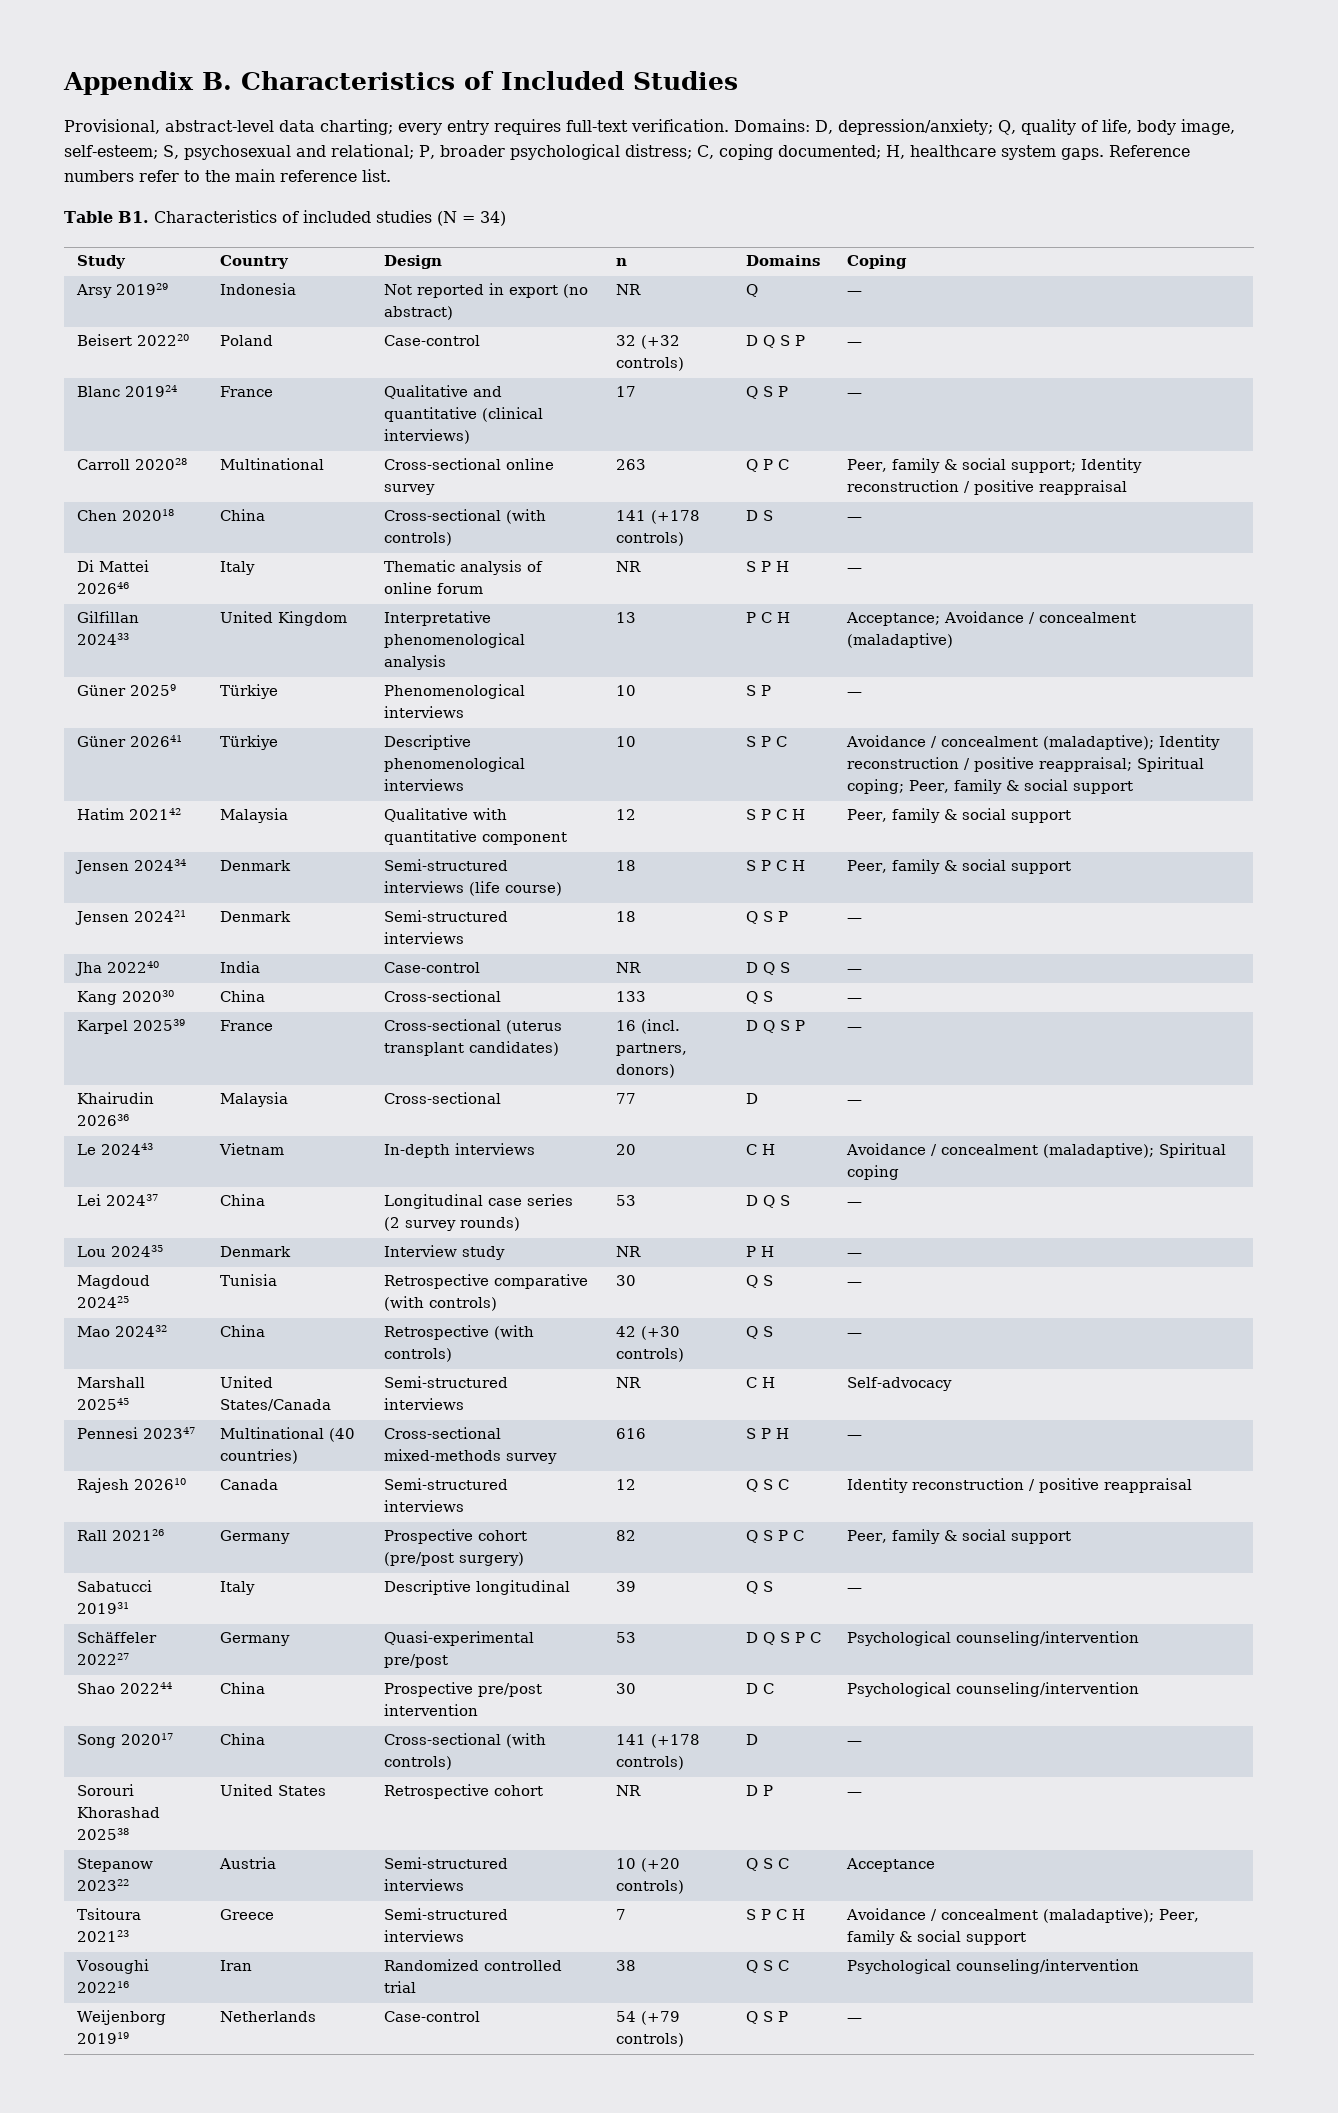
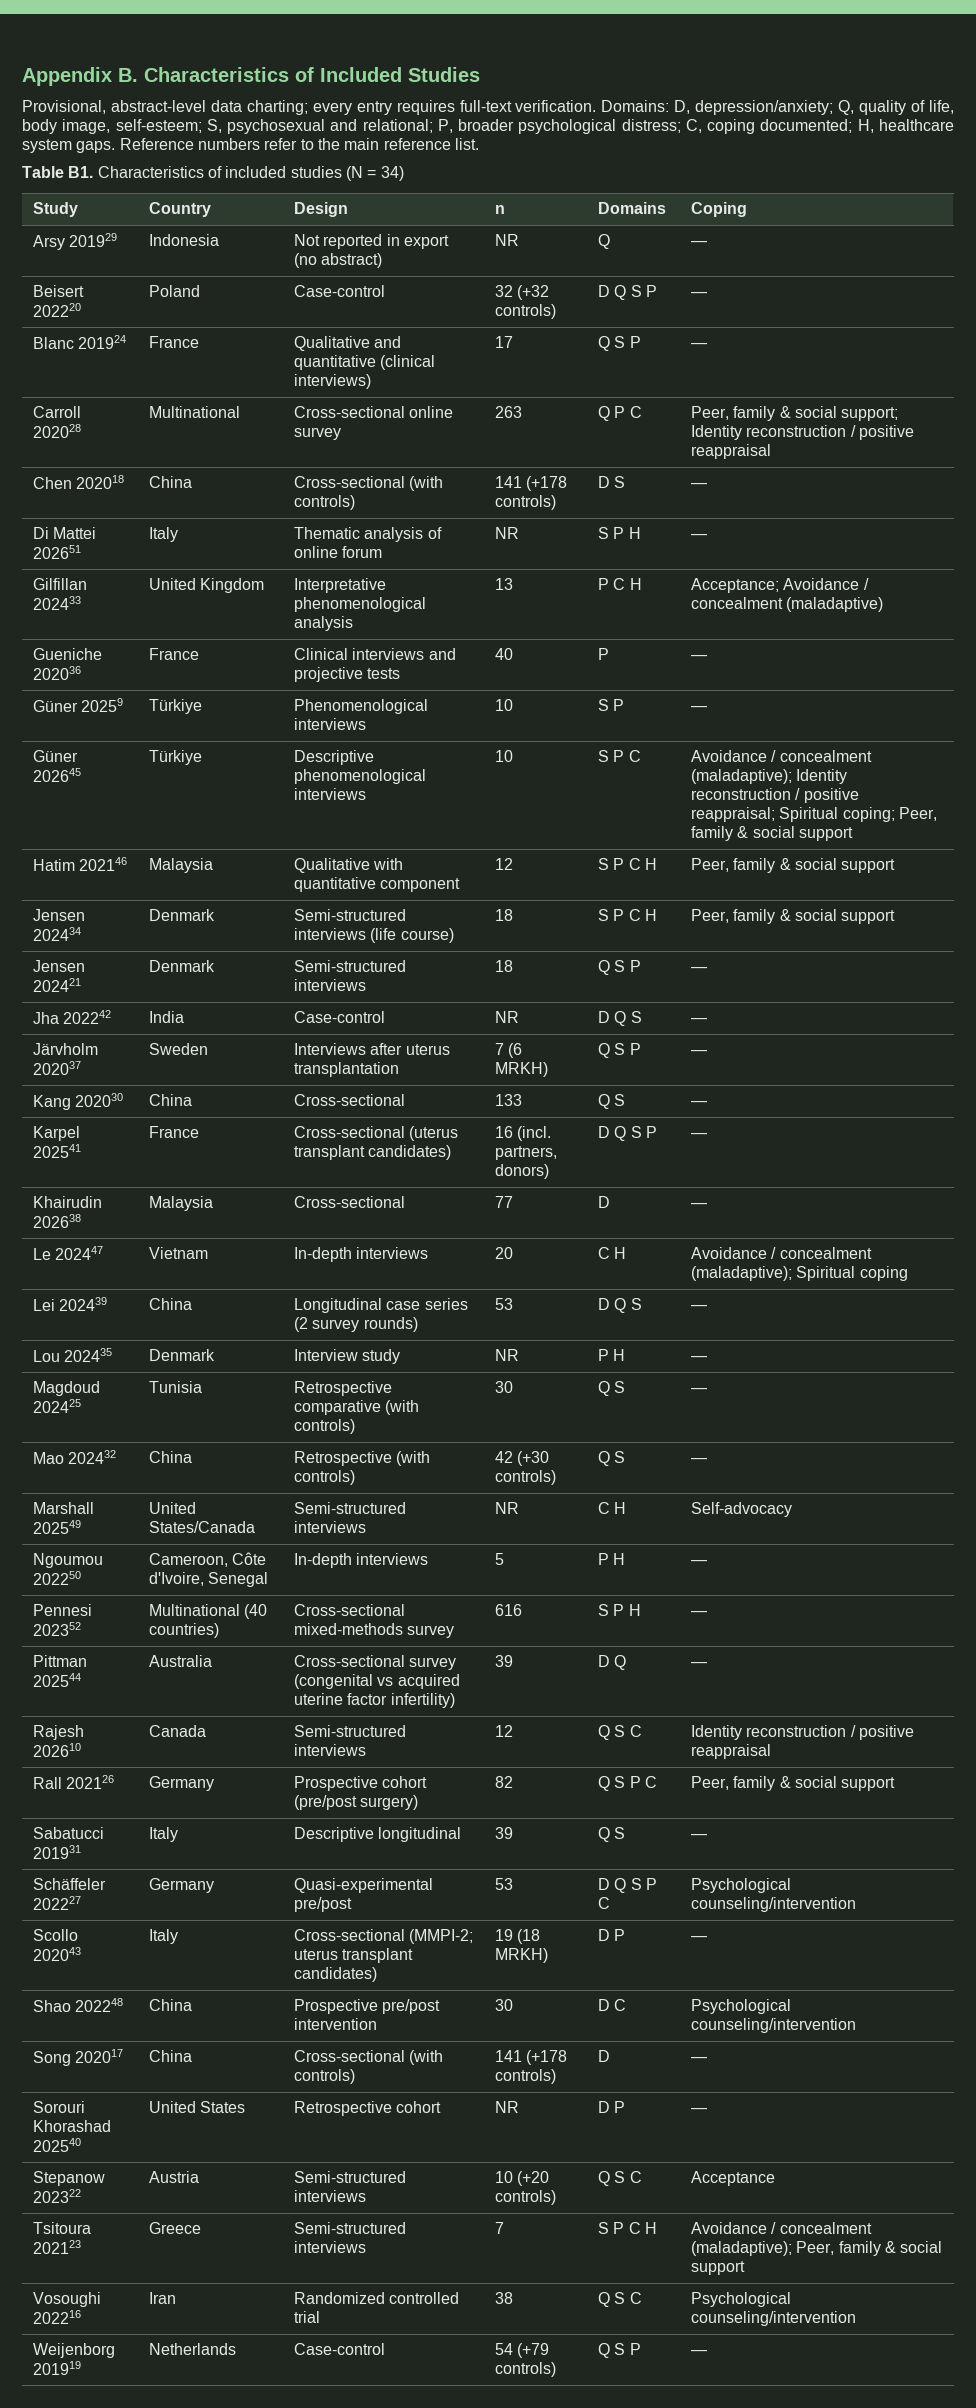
[76,582,129,594] 202646 -> [33,545,82,559] 202651
(953, 640) none -> [33,648,103,660] [33,666,82,680] [149,648,200,660] [294,648,456,660] [294,667,401,682] [495,648,514,660] [598,648,610,660] [691,655,708,660] // Gueniche 202036 | France | Clinical interviews and projective tests | 40 | P | —
[129,735,182,747] 202641 -> [33,768,82,782] 202645
[128,808,181,820] 202142 -> [79,857,128,871] 202146
[106,961,159,973] 202240 -> [63,1010,112,1024] 202242
(862, 971) none -> [33,1043,99,1055] [33,1061,82,1075] [149,1043,209,1055] [294,1043,450,1055] [294,1062,400,1077] [495,1043,523,1058] [495,1062,549,1077] [598,1043,641,1058] [691,1050,708,1055] // Järvholm 202037 | Sweden | Interviews after uterus transplantation | 7 (6 MRKH) | Q S P | —
[132,1019,185,1031] 202539 -> [33,1144,82,1158] 202541
[76,1114,129,1126] 202636 -> [33,1214,82,1228] 202638
[100,1143,153,1155] 202443 -> [55,1246,104,1260] 202447
[105,1194,158,1206] 202437 -> [59,1297,108,1311] 202439
[76,1398,129,1410] 202545 -> [33,1520,82,1534] 202549
(952, 1384) none -> [33,1553,104,1568] [33,1571,82,1585] [149,1552,267,1567] [149,1572,269,1587] [294,1553,429,1568] [495,1553,505,1565] [598,1553,626,1565] [691,1560,708,1565] // Ngoumou 202250 | Cameroon, Côte d'Ivoire, Senegal | In-depth interviews | 5 | P H | —
[142,1427,195,1439] 202347 -> [33,1622,82,1636] 202352
(862, 1437) none -> [33,1655,88,1667] [33,1673,82,1687] [149,1655,213,1667] [294,1655,457,1670] [294,1674,460,1689] [294,1693,455,1708] [495,1655,514,1667] [598,1655,627,1670] [691,1662,708,1667] // Pittman 202544 | Australia | Cross-sectional survey (congenital vs acquired uterine factor infertility) | 39 | D Q | —
(1139, 1638) none -> [33,1929,79,1941] [33,1947,82,1961] [149,1929,179,1944] [294,1929,474,1944] [294,1948,414,1963] [294,1967,378,1982] [495,1929,541,1944] [495,1948,549,1963] [598,1929,626,1941] [691,1936,708,1941] // Scollo 202043 | Italy | Cross-sectional (MMPI-2; uterus transplant candidates) | 19 (18 MRKH) | D P | —
[119,1682,172,1694] 202244 -> [75,1998,124,2012] 202248
[76,1828,129,1840] 202538 -> [33,2138,82,2152] 202540

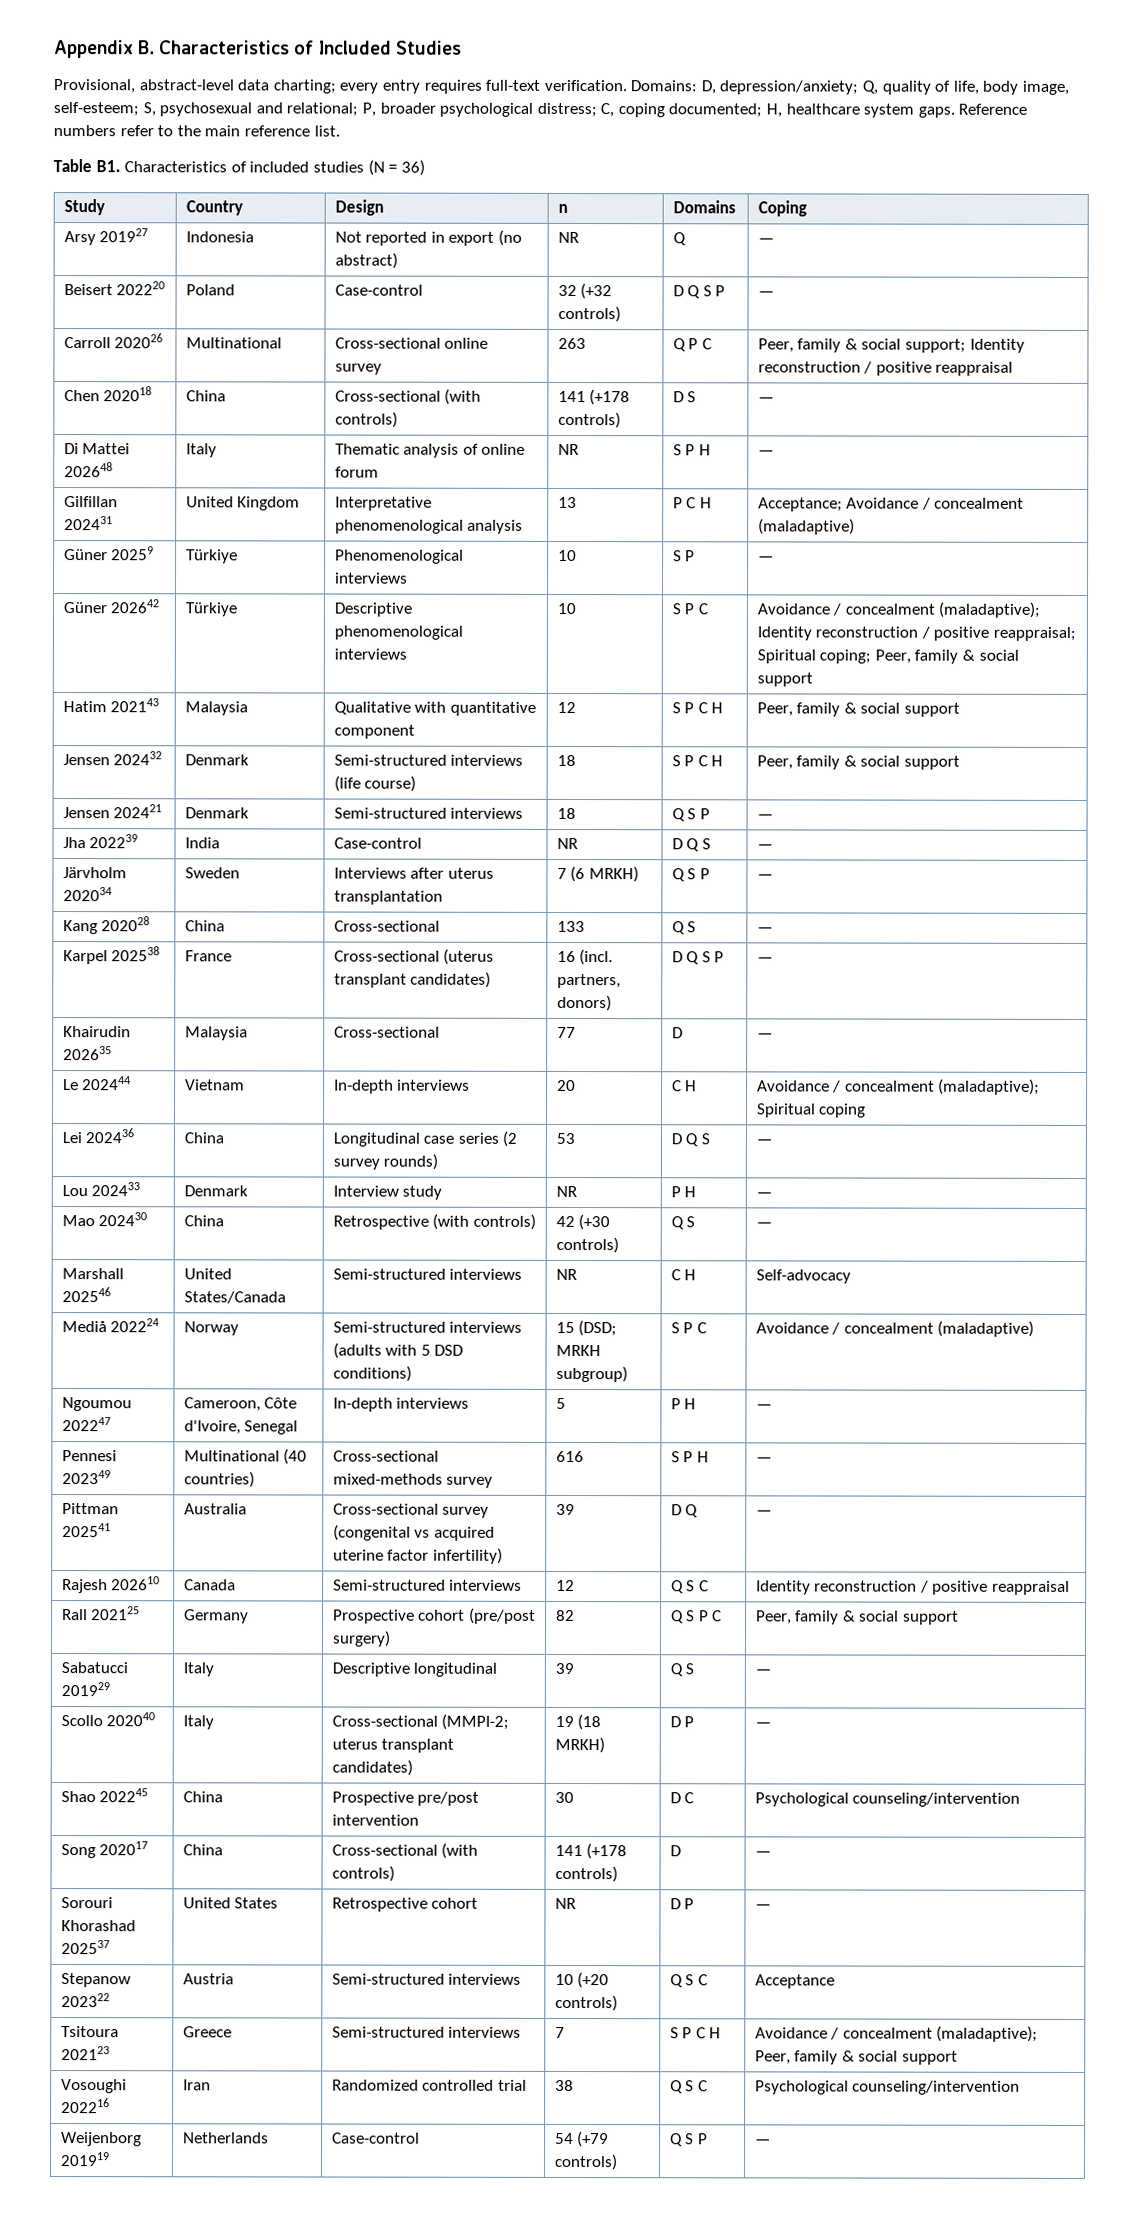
[380,166,404,181] 34) -> [400,159,425,176] 36)
[69,233,118,247] 201929 -> [99,228,149,243] 201927
[33,335,127,349] [149,336,200,348] [294,336,402,351] [294,355,436,370] [294,374,372,389] [495,336,514,348] [598,336,641,351] [691,343,708,348] // Blanc 201924 | France | Qualitative and quantitative (clinical interviews) | 17 | Q S P | — -> (774, 294) none
[33,424,82,438] 202028 -> [114,333,164,349] 202026
[33,545,82,559] 202651 -> [63,462,113,478] 202648
[33,596,82,610] 202433 -> [63,516,113,531] 202431
[33,648,103,660] [33,666,82,680] [149,648,200,660] [294,648,456,660] [294,667,401,682] [495,648,514,660] [598,648,610,660] [691,655,708,660] // Gueniche 202036 | France | Clinical interviews and projective tests | 40 | P | — -> (855, 526) none
[33,768,82,782] 202645 -> [110,599,160,614] 202642
[79,857,128,871] 202146 -> [110,698,160,713] 202143
[33,927,82,941] 202434 -> [113,751,163,766] 202432
[63,1010,112,1024] 202242 -> [89,834,139,849] 202239
[33,1061,82,1075] 202037 -> [62,887,112,902] 202034
[75,1093,124,1107] 202030 -> [101,916,151,932] 202028
[33,1144,82,1158] 202541 -> [111,946,161,962] 202538
[33,1214,82,1228] 202638 -> [62,1046,112,1061] 202635
[55,1246,104,1260] 202447 -> [82,1076,132,1091] 202444
[59,1297,108,1311] 202439 -> [85,1128,135,1144] 202436
[64,1348,113,1362] 202435 -> [91,1182,141,1197] 202433
[33,1381,101,1396] [33,1399,82,1413] [149,1381,203,1393] [294,1381,393,1396] [294,1400,420,1415] [294,1419,356,1434] [495,1381,514,1393] [598,1381,626,1396] [691,1388,708,1393] // Magdoud 202425 | Tunisia | Retrospective comparative (with controls) | 30 | Q S | — -> (772, 1195) none
[68,1450,117,1464] 202432 -> [98,1212,148,1227] 202430
[33,1520,82,1534] 202549 -> [61,1287,111,1303] 202546
(793, 1509) none -> [61,1318,160,1333] [183,1321,239,1336] [332,1321,523,1333] [332,1342,464,1359] [332,1365,412,1382] [555,1320,618,1337] [555,1344,601,1357] [555,1365,628,1383] [670,1322,707,1334] [755,1320,1035,1337] // Mediå 202224 | Norway | Semi-structured interviews (adults with 5 DSD conditions) | 15 (DSD; MRKH subgroup) | S P C | Avoidance / concealment (maladaptive)
[33,1571,82,1585] 202250 -> [61,1417,111,1432] 202247
[33,1622,82,1636] 202352 -> [61,1470,111,1485] 202349
[33,1673,82,1687] 202544 -> [61,1523,111,1538] 202541
[66,1775,115,1789] 202126 -> [91,1606,141,1621] 202125
[33,1845,82,1859] 201931 -> [60,1682,110,1697] 201929
[33,1878,107,1890] [33,1896,82,1910] [149,1878,215,1893] [294,1878,434,1893] [294,1897,353,1912] [495,1878,514,1890] [598,1878,658,1893] [598,1897,611,1909] [691,1878,792,1893] [691,1897,857,1912] // Schäffeler 202227 | Germany | Quasi-experimental pre/post | 53 | D Q S P C | Psychological counseling/intervention -> (771, 1672) none
[33,1947,82,1961] 202043 -> [106,1712,156,1727] 202040
[75,1998,124,2012] 202248 -> [99,1788,149,1803] 202245
[33,2138,82,2152] 202540 -> [60,1940,110,1955] 202537

